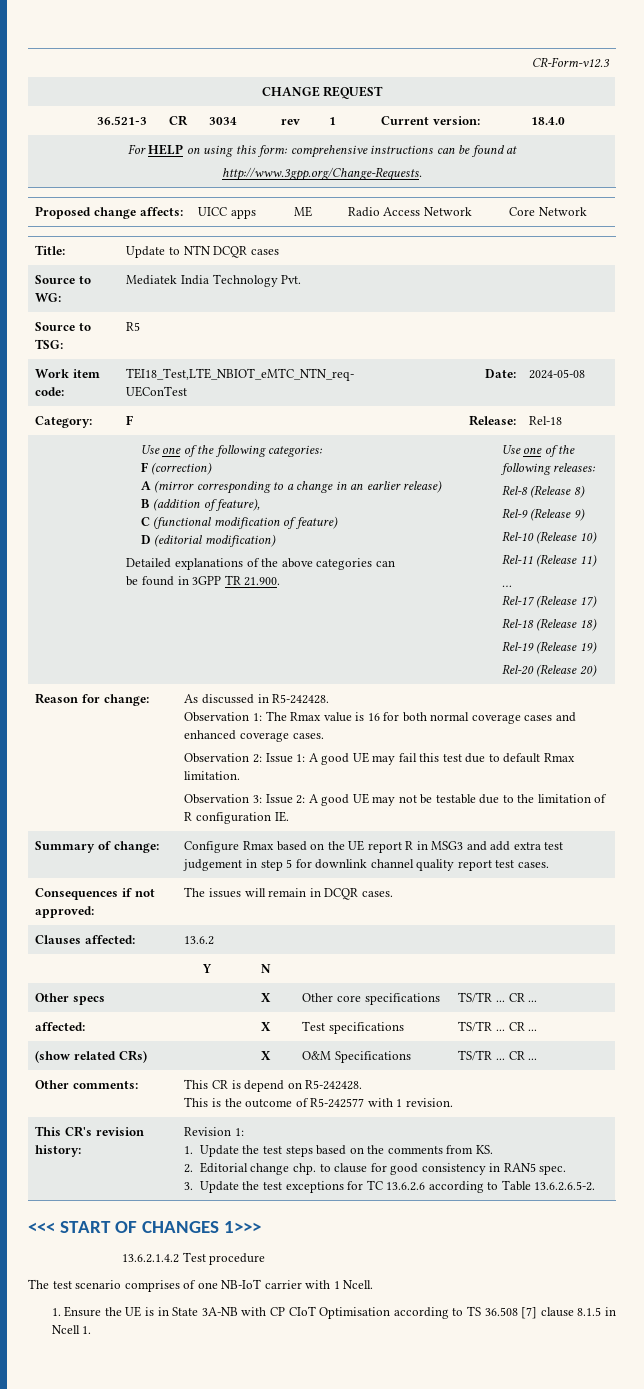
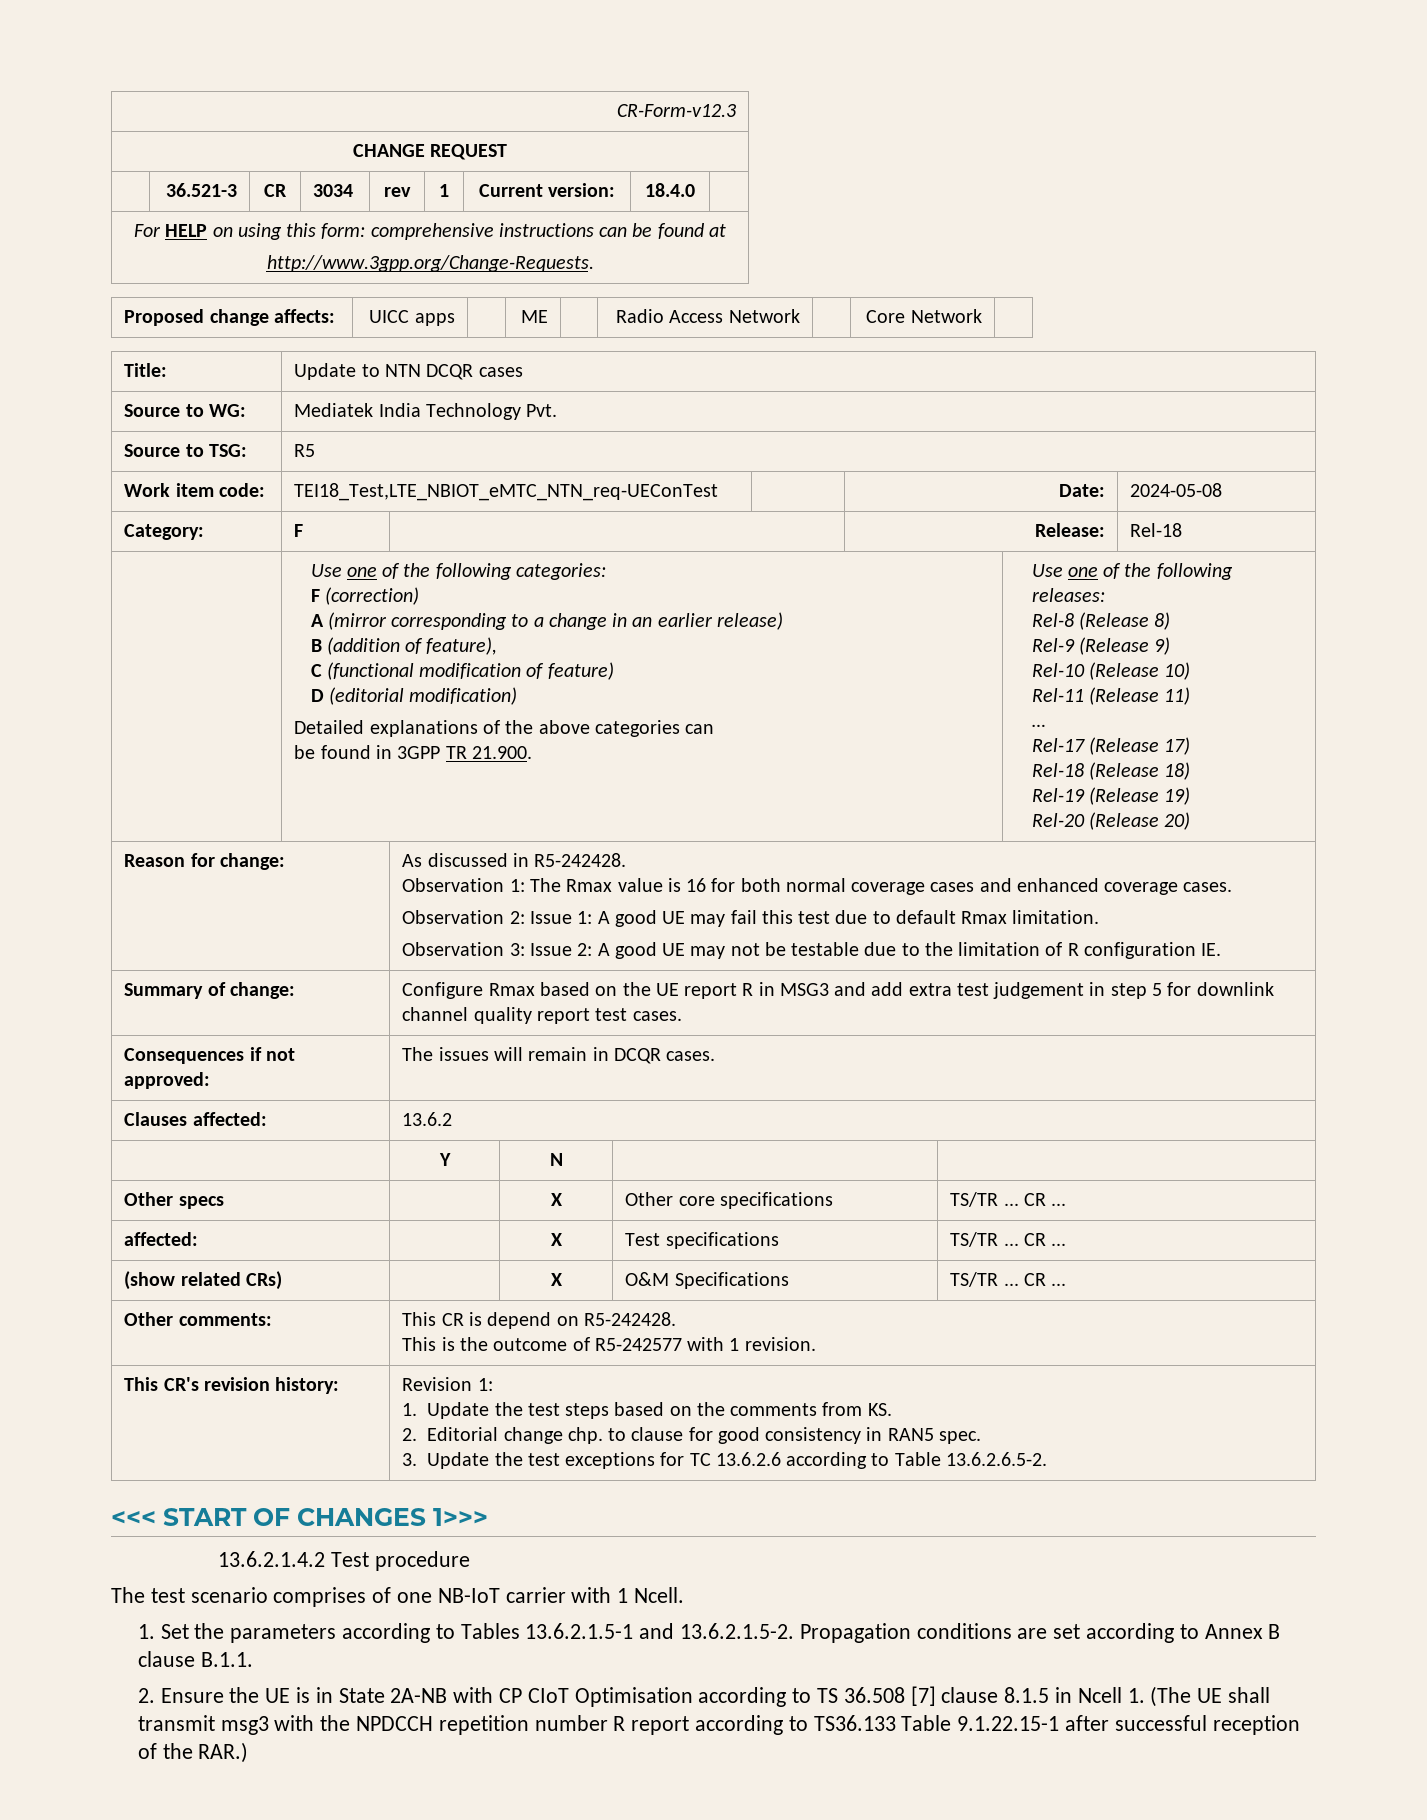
(61, 1312) none -> [160,1623,1281,1643] [137,1651,253,1667] [137,1688,155,1703] Set the parameters according to Tables 13.6.2.1.5-1 and 13.6.2.1.5-2. Propagation conditions are set according to Annex B clause B.1.1. // 2.
[201,1307,238,1316] 3A-NB -> [390,1688,448,1703] 2A-NB
(92, 1330) none -> [1150,1686,1271,1707] [137,1715,1300,1735] [137,1742,249,1763] (The UE shall transmit msg3 with the NPDCCH repetition number R report according to TS36.133 Table 9.1.22.15-1 after successful reception of the RAR.)

